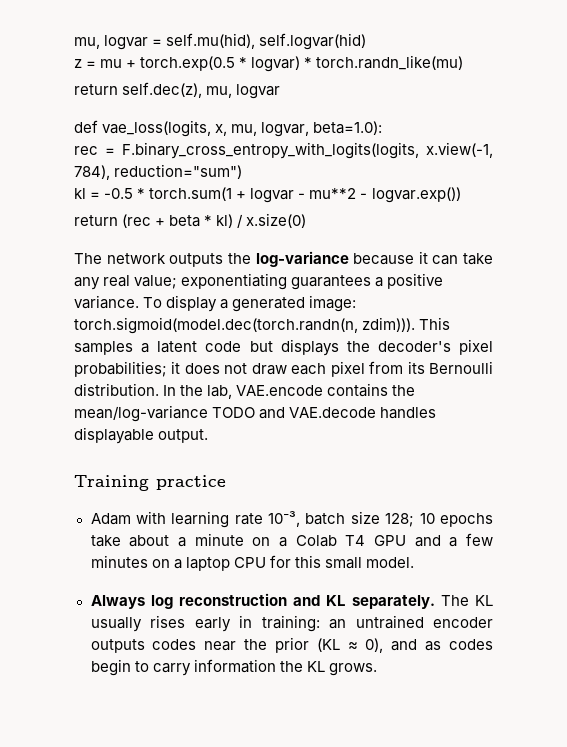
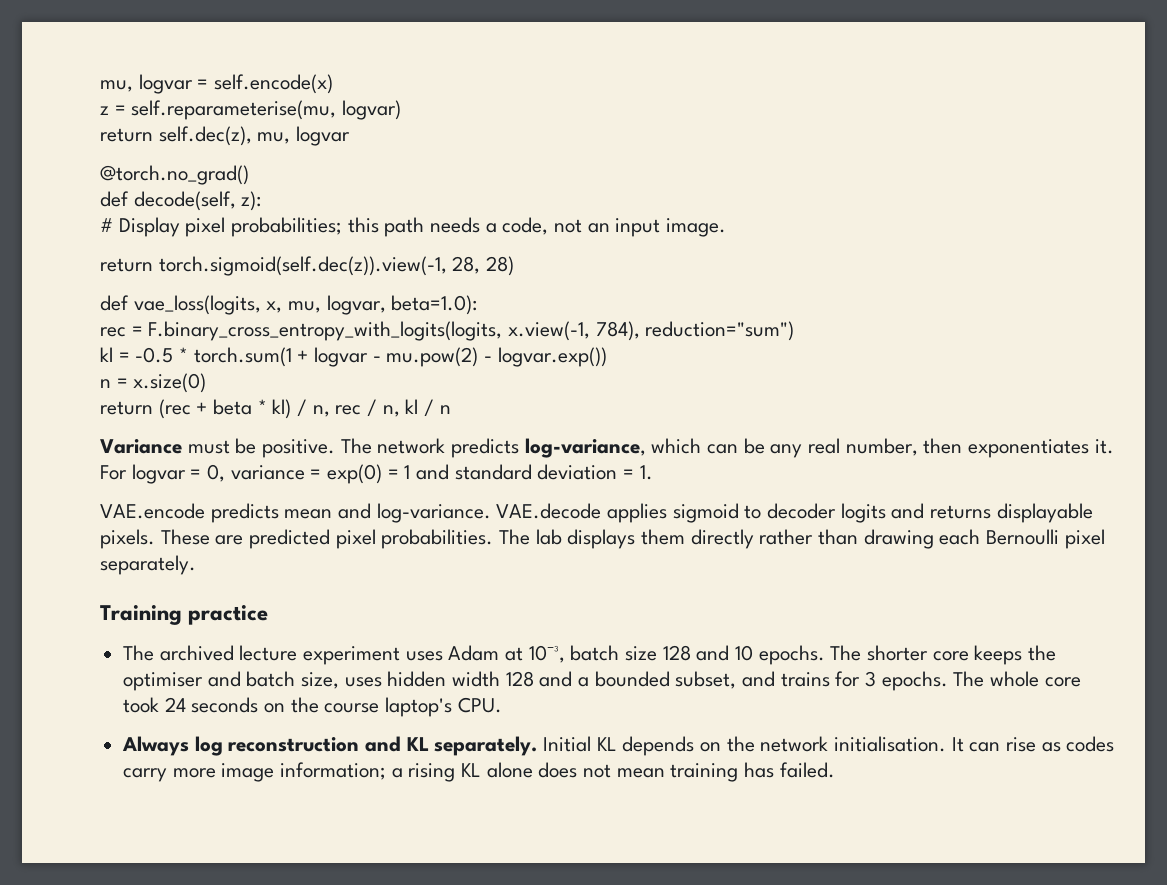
[166,33,367,50] self.mu(hid), self.logvar(hid) -> [214,74,334,94] self.encode(x)
[100,56,248,71] mu + torch.exp(0.5 * -> [131,100,337,120] self.reparameterise(mu,
[304,55,464,70] * torch.randn_like(mu) -> (402, 110) none
(281, 91) none -> [100,165,249,185] [100,191,262,211] [100,217,727,237] [100,256,515,276] // @torch.no_grad() // def decode(self, z): // # Display pixel probabilities; this path needs a code, not an input image. // return torch.sigmoid(self.dec(z)).view(-1, 28, 28)
[309,188,357,199] mu**2 -> [386,347,479,367] mu.pow(2)
(461, 195) none -> [100,373,207,393] // n = x.size(0)
[246,213,307,228] [74,251,493,267] [74,273,444,290] [74,295,357,312] [74,317,451,334] [74,339,493,356] [74,361,494,377] [74,383,416,399] [74,405,437,422] [74,427,209,444] [74,475,226,491] [90,511,494,528] [90,533,494,547] [90,555,414,571] x.size(0) // The network outputs the log-variance because it can take any real value; exponentiating guarantees a positive variance. To display a generated image: torch.sigmoid(model.dec(torch.randn(n, zdim))). This samples a latent code but displays the decoder's pixel probabilities; it does not draw each pixel from its Bernoulli distribution. In the lab, VAE.encode contains the mean/log-variance TODO and VAE.decode handles displayable output. // Training practice // Adam with learning rate 10⁻³, batch size 128; 10 epochs take about a minute on a Colab T4 GPU and a few minutes on a laptop CPU for this small model. -> [312,399,451,417] [100,438,1114,458] [100,464,653,484] [100,503,1093,523] [100,529,1105,549] [100,555,196,575] [100,605,269,625] [123,645,1057,665] [123,671,1081,691] [123,697,502,717] n, rec / n, kl / n // Variance must be positive. The network predicts log-variance, which can be any real number, then exponentiates it. For logvar = 0, variance = exp(0) = 1 and standard deviation = 1. // VAE.encode predicts mean and log-variance. VAE.decode applies sigmoid to decoder logits and returns displayable pixels. These are predicted pixel probabilities. The lab displays them directly rather than drawing each Bernoulli pixel separately. // Training practice // The archived lecture experiment uses Adam at 10⁻³, batch size 128 and 10 epochs. The shorter core keeps the optimiser and batch size, uses hidden width 128 and a bounded subset, and trains for 3 epochs. The whole core took 24 seconds on the course laptop's CPU.
[440,595,494,606] [90,615,493,632] [90,637,494,653] [90,659,377,676] The KL usually rises early in training: an untrained encoder outputs codes near the prior (KL ≈ 0), and as codes begin to carry information the KL grows. -> [543,736,1115,756] [123,762,835,782] Initial KL depends on the network initialisation. It can rise as codes carry more image information; a rising KL alone does not mean training has failed.

